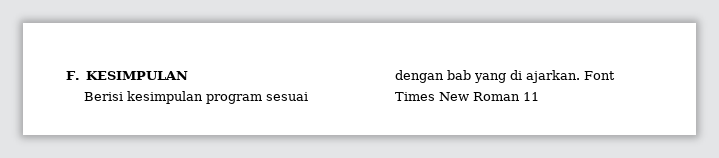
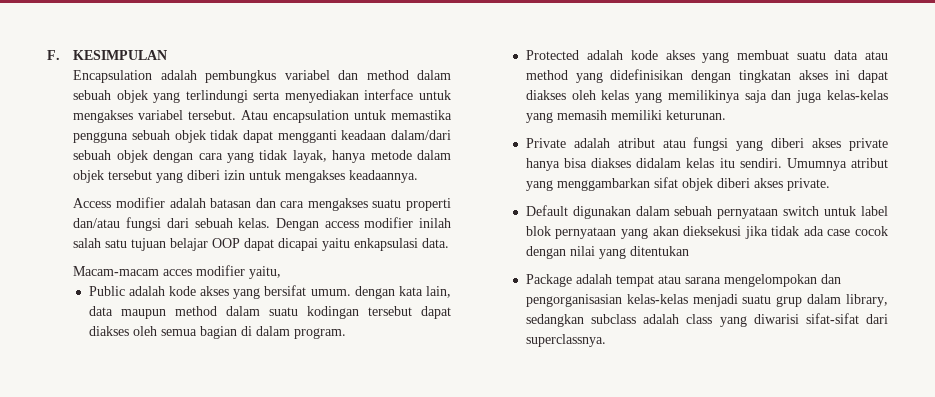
[84,91,309,104] [395,70,616,83] [395,92,540,101] Berisi kesimpulan program sesuai dengan bab yang di ajarkan. Font Times New Roman 11 -> [73,70,451,83] [73,89,451,103] [73,110,452,123] [73,130,451,143] [73,150,451,163] [73,170,419,183] [73,197,452,211] [73,217,452,231] [73,238,450,251] [73,265,282,279] [88,285,451,299] [88,306,452,319] [88,326,346,339] [525,50,888,63] [525,69,888,83] [525,90,888,103] [525,110,726,123] [525,137,888,151] [525,158,888,171] [525,177,830,191] [525,205,888,219] [525,226,889,239] [525,246,689,259] [525,274,841,287] [525,294,888,307] [525,313,888,327] [525,334,606,347] Encapsulation adalah pembungkus variabel dan method dalam sebuah objek yang terlindungi serta menyediakan interface untuk mengakses variabel tersebut. Atau encapsulation untuk memastika pengguna sebuah objek tidak dapat mengganti keadaan dalam/dari sebuah objek dengan cara yang tidak layak, hanya metode dalam objek tersebut yang diberi izin untuk mengakses keadaannya. // Access modifier adalah batasan dan cara mengakses suatu properti dan/atau fungsi dari sebuah kelas. Dengan access modifier inilah salah satu tujuan belajar OOP dapat dicapai yaitu enkapsulasi data. // Macam-macam acces modifier yaitu, // Public adalah kode akses yang bersifat umum. dengan kata lain, data maupun method dalam suatu kodingan tersebut dapat diakses oleh semua bagian di dalam program. // Protected adalah kode akses yang membuat suatu data atau method yang didefinisikan dengan tingkatan akses ini dapat diakses oleh kelas yang memilikinya saja dan juga kelas-kelas yang memasih memiliki keturunan. // Private adalah atribut atau fungsi yang diberi akses private hanya bisa diakses didalam kelas itu sendiri. Umumnya atribut yang menggambarkan sifat objek diberi akses private. // Default digunakan dalam sebuah pernyataan switch untuk label blok pernyataan yang akan dieksekusi jika tidak ada case cocok dengan nilai yang ditentukan // Package adalah tempat atau sarana mengelompokan dan pengorganisasian kelas-kelas menjadi suatu grup dalam library, sedangkan subclass adalah class yang diwarisi sifat-sifat dari superclassnya.

